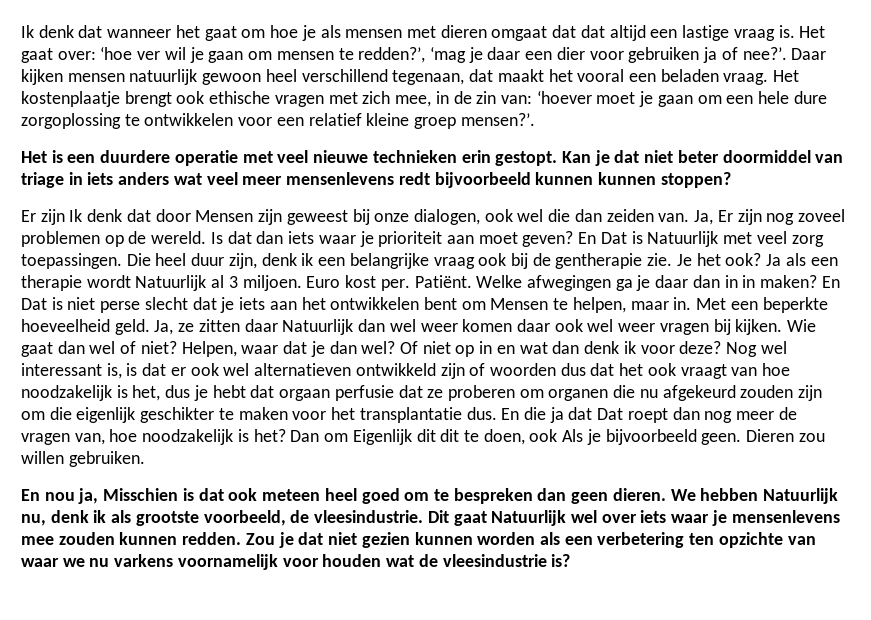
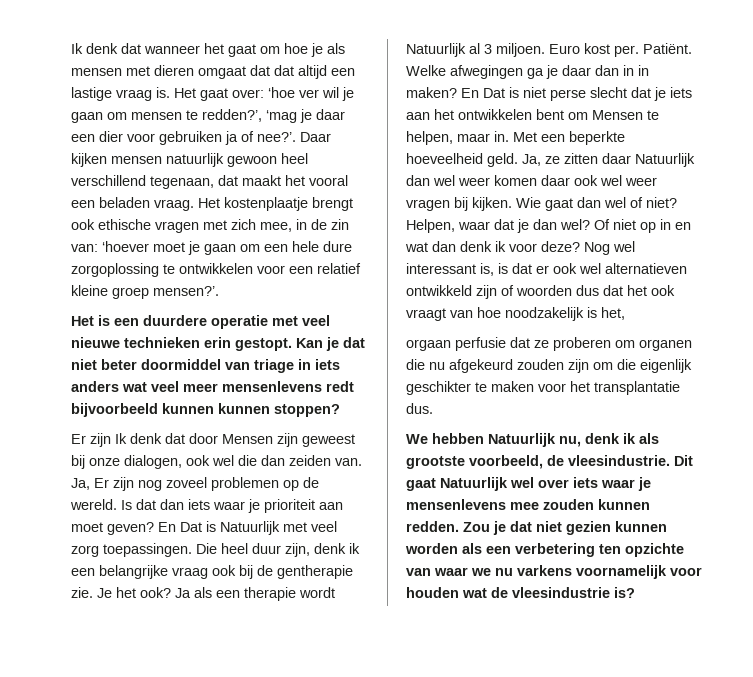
[165,385,275,401] dus je hebt dat -> (625, 313) //
[501,407,797,423] [21,429,825,445] [21,451,145,467] [21,488,666,504] En die ja dat Dat roept dan nog meer de vragen van, hoe noodzakelijk is het? Dan om Eigenlijk dit dit te doen, ook Als je bijvoorbeeld geen. Dieren zou willen gebruiken. // En nou ja, Misschien is dat ook meteen heel goed om te bespreken dan geen dieren. -> (433, 408) //

